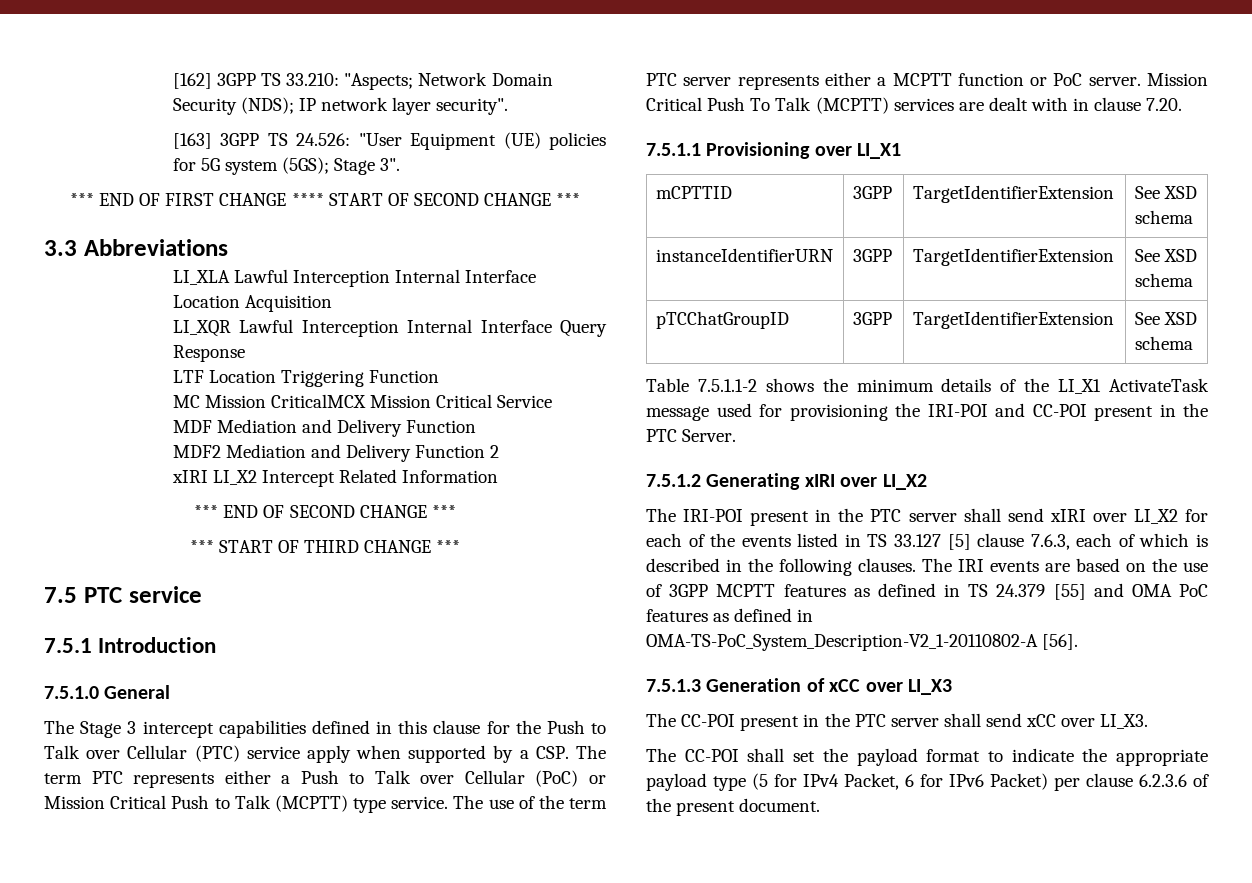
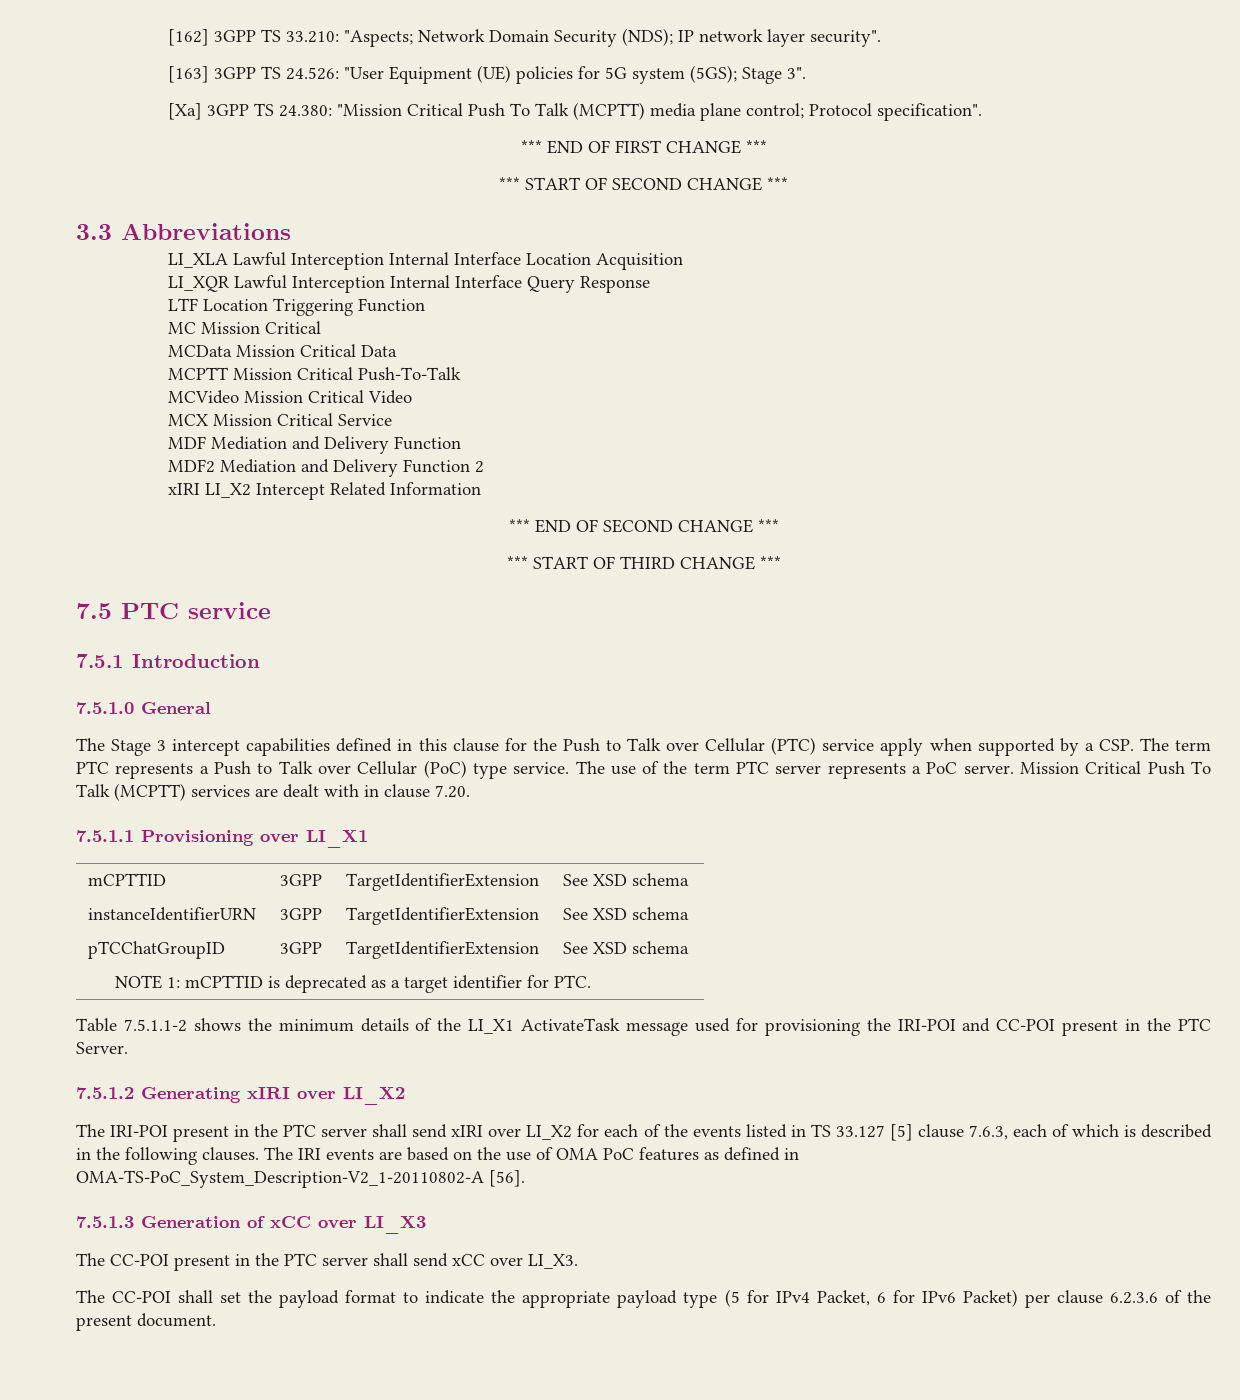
(401, 164) none -> [168,102,983,121] // [Xa] 3GPP TS 24.380: "Mission Critical Push To Talk (MCPTT) media plane control; Protocol specification".
[291,193,324,206] **** -> [745,140,767,153] [499,177,520,190] *** // ***
[271,394,367,408] CriticalMCX -> [265,321,322,334] [168,344,398,357] [168,367,462,381] [168,390,413,404] [168,414,209,426] Critical // MCData Mission Critical Data // MCPTT Mission Critical Push-To-Talk // MCVideo Mission Critical Video // MCX
[224,770,271,784] either -> (194, 771) none
[589,775,606,784] [44,795,348,812] or Mission Critical Push to Talk (MCPTT) -> (467, 769) none
[824,72,1048,86] either a MCPTT function or -> [912,766,922,774] a
(1193, 343) none -> [115,975,592,993] // NOTE 1: mCPTTID is deprecated as a target identifier for PTC.
[669,583,1124,600] 3GPP MCPTT features as defined in TS 24.379 [55] and -> (553, 1153) none

